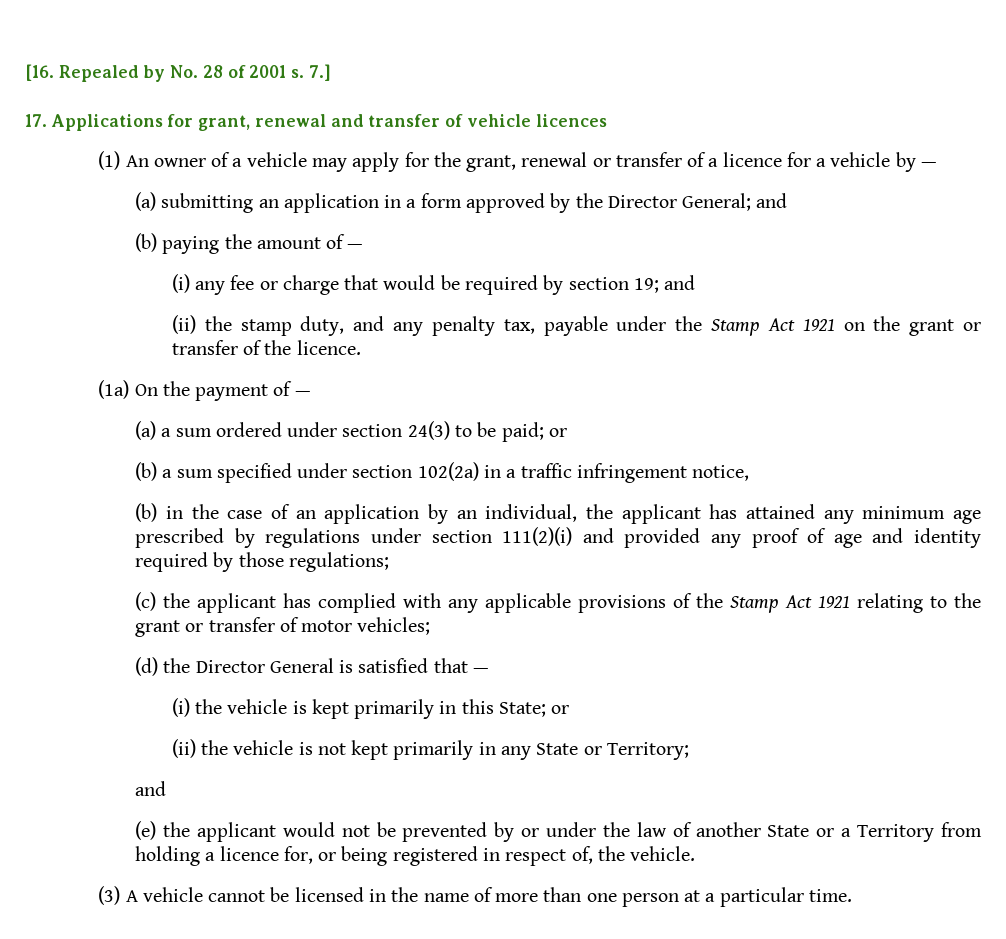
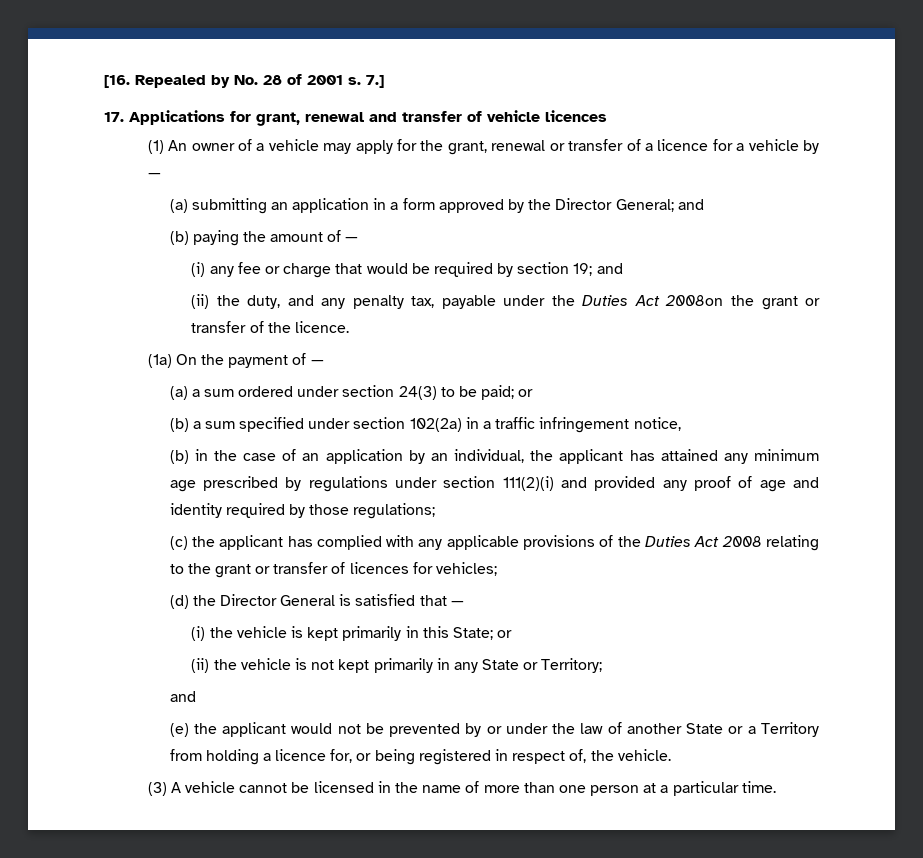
[240,319,292,336] stamp -> (240, 300) none
[711,318,865,336] Stamp Act 1921 on -> [582,295,724,306] Duties Act 2008on
[730,595,851,613] Stamp Act 1921 -> [645,536,762,547] Duties Act 2008
[301,620,353,632] motor -> [349,562,433,574] licences for

